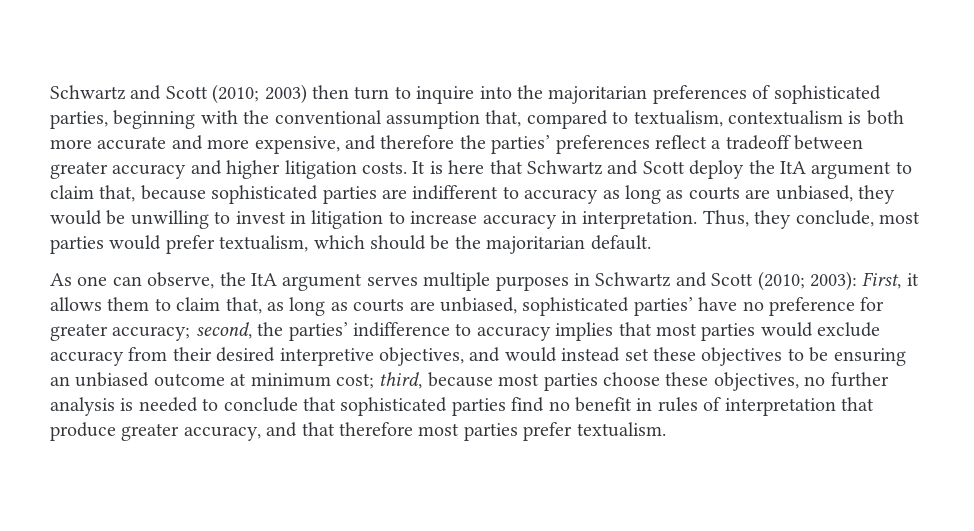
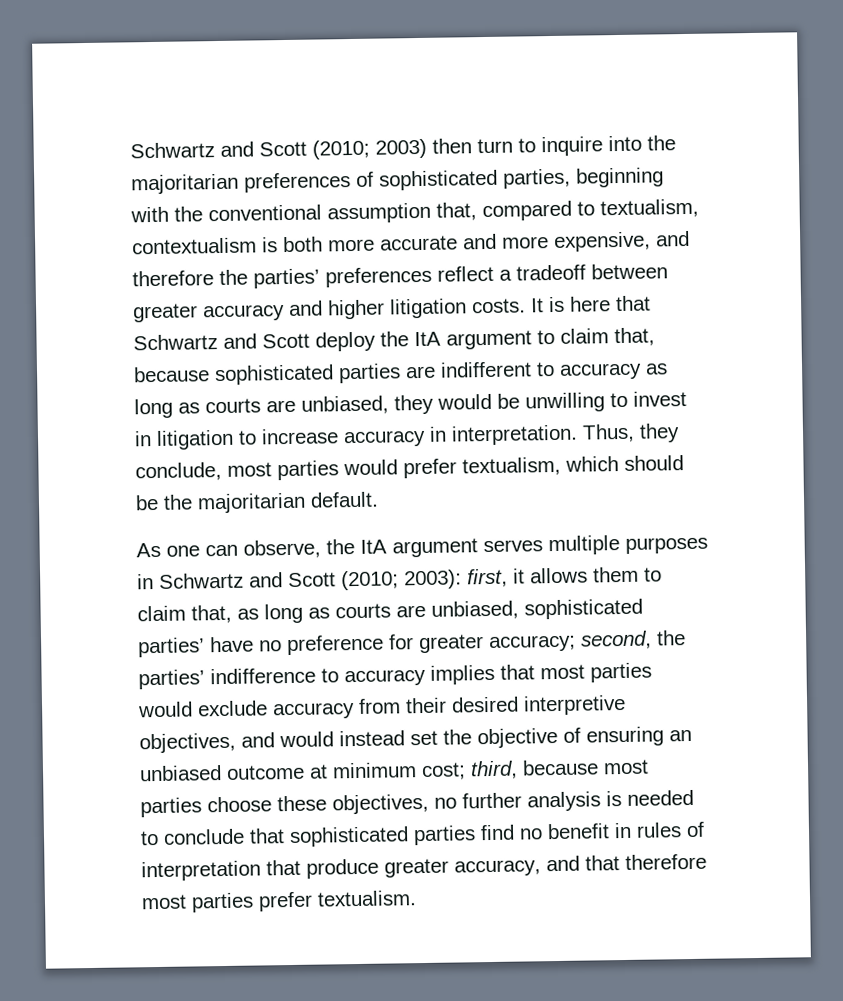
[862,272,902,289] First, -> [467,568,508,588] first,
[652,347,829,366] these objectives to be -> [443,727,581,749] the objective of

